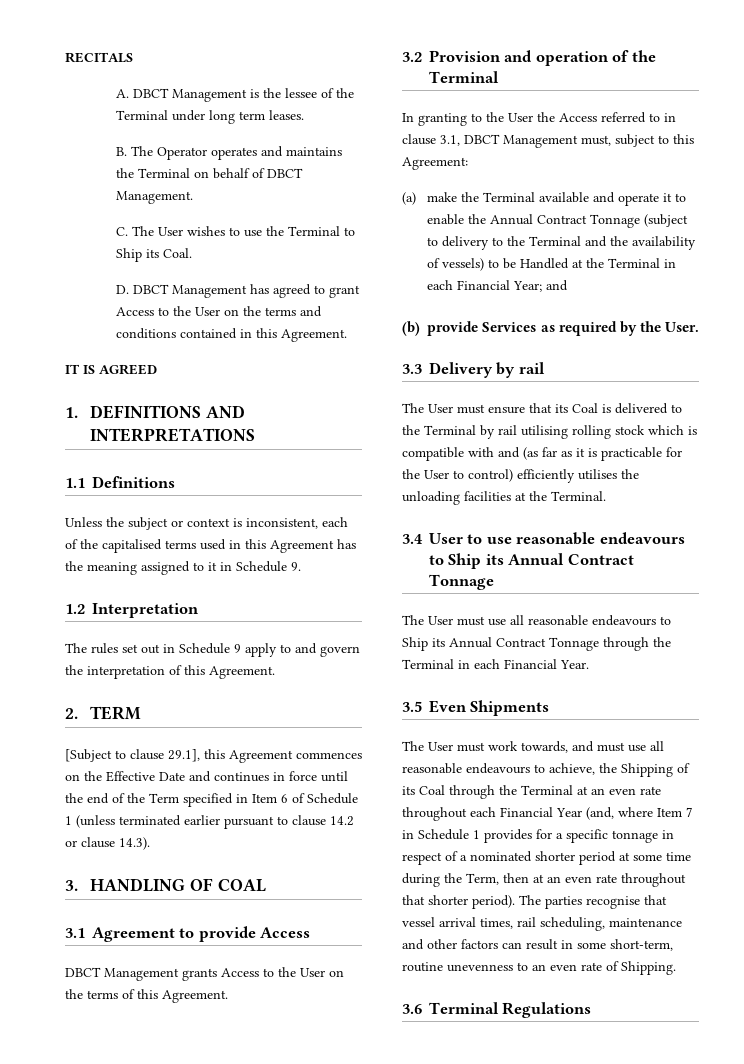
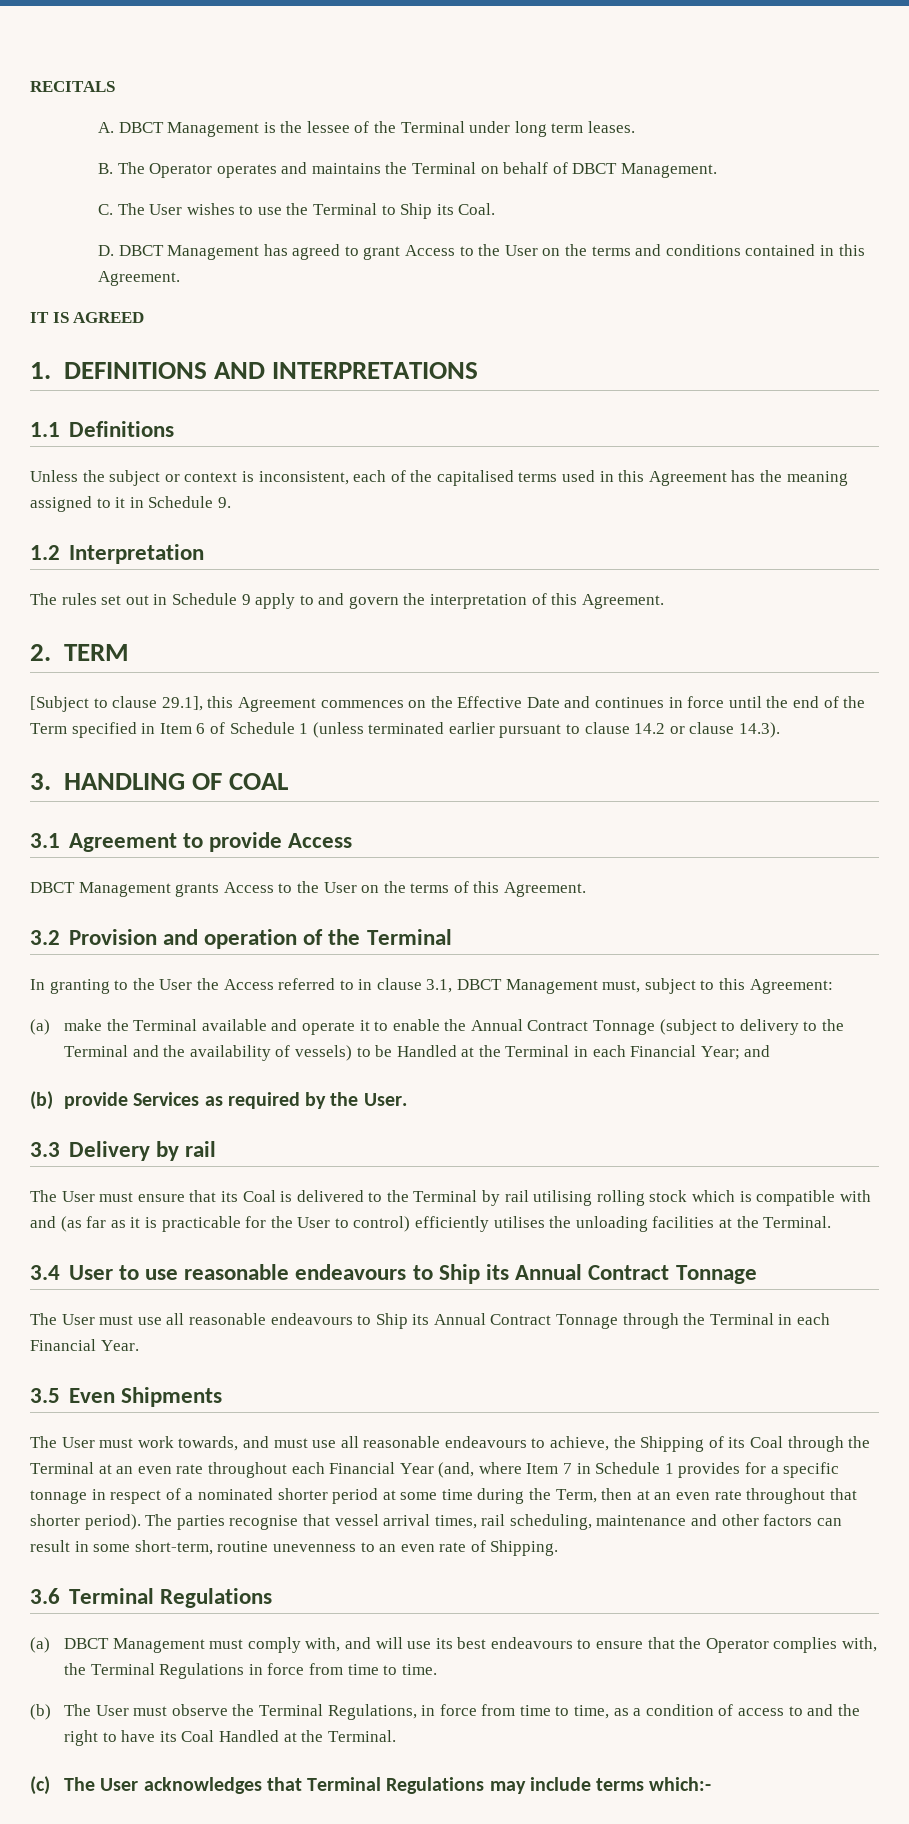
(592, 1010) none -> [30,1637,878,1653] [63,1663,437,1679] [30,1704,860,1720] [63,1730,396,1746] [30,1776,712,1795] // (a) DBCT Management must comply with, and will use its best endeavours to ensure that the Operator complies with, the Terminal Regulations in force from time to time. // (b) The User must observe the Terminal Regulations, in force from time to time, as a condition of access to and the right to have its Coal Handled at the Terminal. // (c) The User acknowledges that Terminal Regulations may include terms which:-

